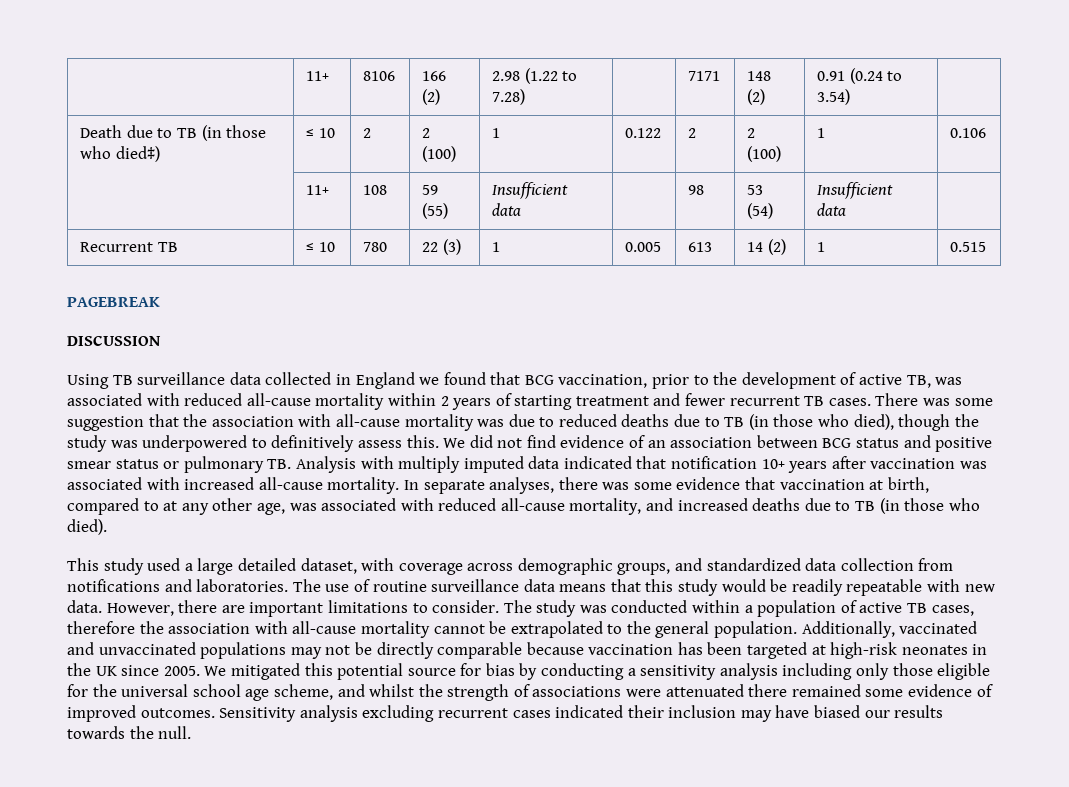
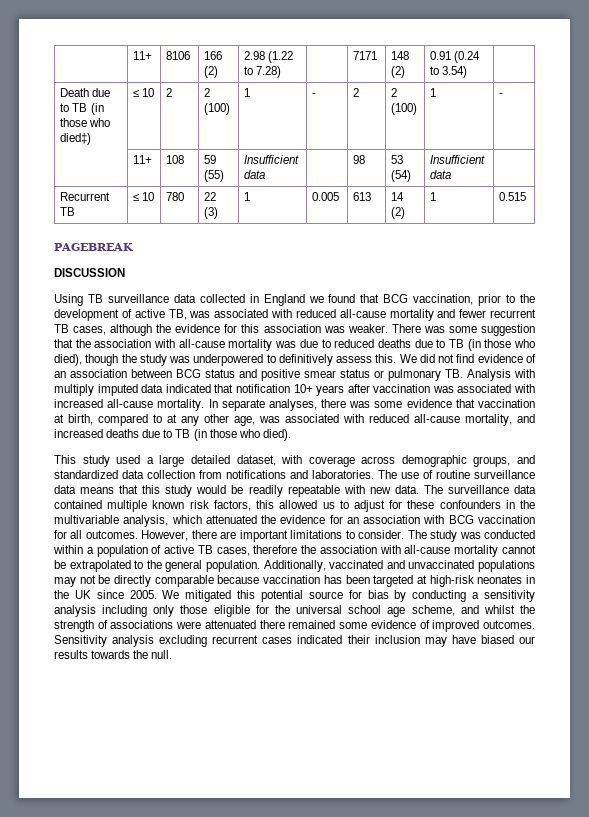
[625,128,662,138] [688,128,697,138] [747,128,756,138] [747,146,782,162] [817,128,826,138] [950,128,987,138] 0.122 | 2 | 2 (100) | 1 | 0.106 -> [312,93,317,97] [353,88,360,97] [391,88,398,97] [391,103,418,115] [430,88,437,97] [499,93,504,97] - | 2 | 2 (100) | 1 | -
[387,393,871,410] within 2 years of starting treatment and fewer recurrent TB cases. -> [437,309,536,318] [54,324,388,336] and fewer recurrent TB cases, although the evidence for this association was weaker.
(102, 606) none -> [423,485,536,494] [54,500,536,512] [54,515,535,527] [54,530,138,539] The surveillance data contained multiple known risk factors, this allowed us to adjust for these confounders in the multivariable analysis, which attenuated the evidence for an association with BCG vaccination for all outcomes.

